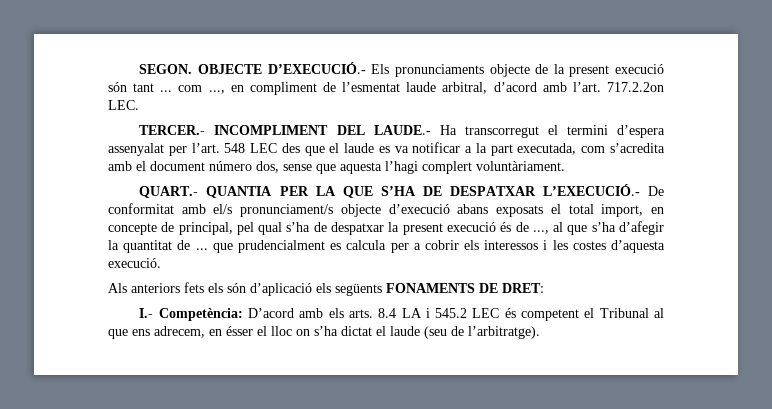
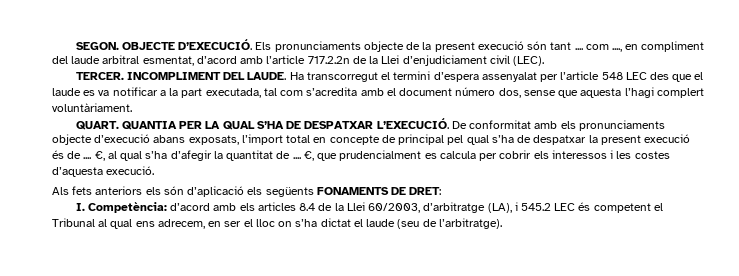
[267,62,366,74] D’EXECUCIÓ.- -> [178,39,253,50] D’EXECUCIÓ.
[160,82,665,95] [108,100,139,110] [139,125,206,135] ... com ..., en compliment de l’esmentat laude arbitral, d’acord amb l’art. 717.2.2on LEC. // TERCER.- -> [574,41,705,52] [52,55,545,66] [75,72,124,80] .... com ...., en compliment del laude arbitral esmentat, d’acord amb l’article 717.2.2n de la Llei d’enjudiciament civil (LEC). // TERCER.
[373,125,431,135] LAUDE.- -> [247,72,287,80] LAUDE.
[191,143,220,153] l’art. -> [560,71,600,80] l’article
(577, 149) none -> [263,88,277,96] tal
[139,186,199,198] QUART.- -> [75,121,119,130] QUART.
[342,186,373,198] QUE -> [222,121,255,130] QUAL
[542,184,640,196] L’EXECUCIÓ.- -> [376,118,449,129] L’EXECUCIÓ.
[213,204,334,217] el/s pronunciament/s -> [560,120,665,131] els pronunciaments
[496,204,644,217] exposats el total import, -> [188,134,311,145] exposats, l’import total
[178,222,233,235] principal, -> [398,134,445,145] principal
[532,222,588,235] ..., al que -> [83,151,143,161] .... €, al qual
[195,248,208,250] ... -> [292,151,314,161] .... €,
[413,243,421,250] a -> (498, 157) none
[131,282,204,293] anteriors fets -> [72,186,143,195] fets anteriors
[139,308,422,321] I.- Competència: D’acord amb els arts. 8.4 LA -> [75,202,512,213] I. Competència: d’acord amb els articles 8.4 de la Llei 60/2003, d’arbitratge (LA),
[108,329,128,339] que -> [110,219,133,229] qual
[226,326,253,336] ésser -> [224,221,242,227] ser

